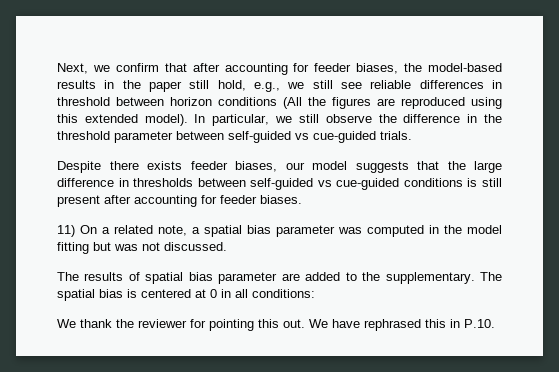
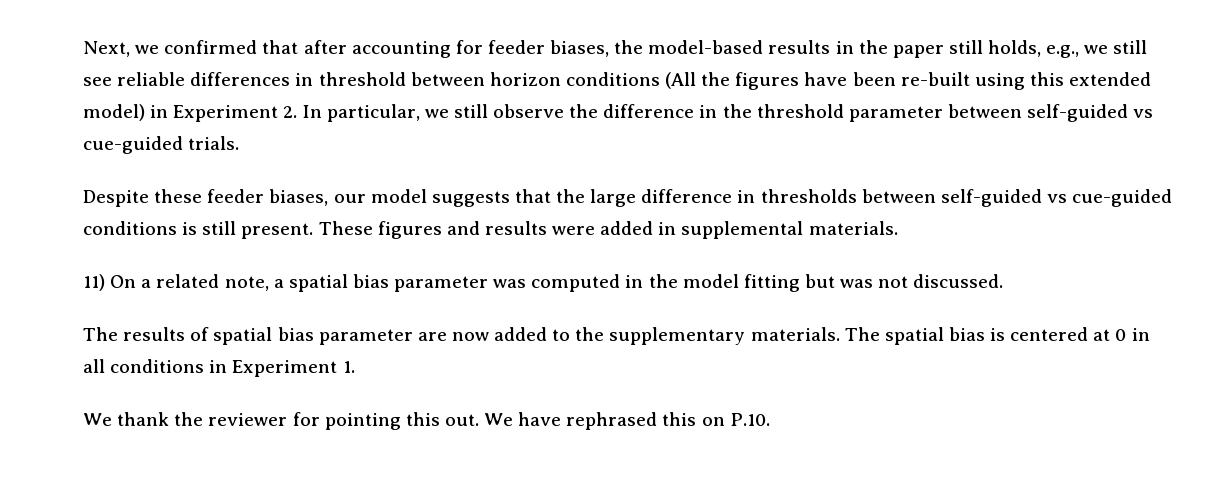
[115,63,159,72] confirm -> [164,40,258,54] confirmed
[217,80,246,91] hold, -> [988,40,1042,57] holds,
[377,97,502,109] [57,114,188,126] are reproduced using this extended model). -> [804,72,1152,90] [83,104,298,122] have been re-built using this extended model) in Experiment 2.
[109,161,182,170] there exists -> [154,189,203,203] these
[57,195,302,207] present after accounting for feeder biases. -> [241,221,898,239] present. These figures and results were added in supplemental materials.
(300, 277) none -> [451,332,489,341] now
[385,272,475,284] supplementary. -> [609,327,840,345] supplementary materials.
[252,289,315,298] conditions: -> [110,359,355,377] conditions in Experiment 1.
[450,319,460,328] in -> [701,417,725,426] on

